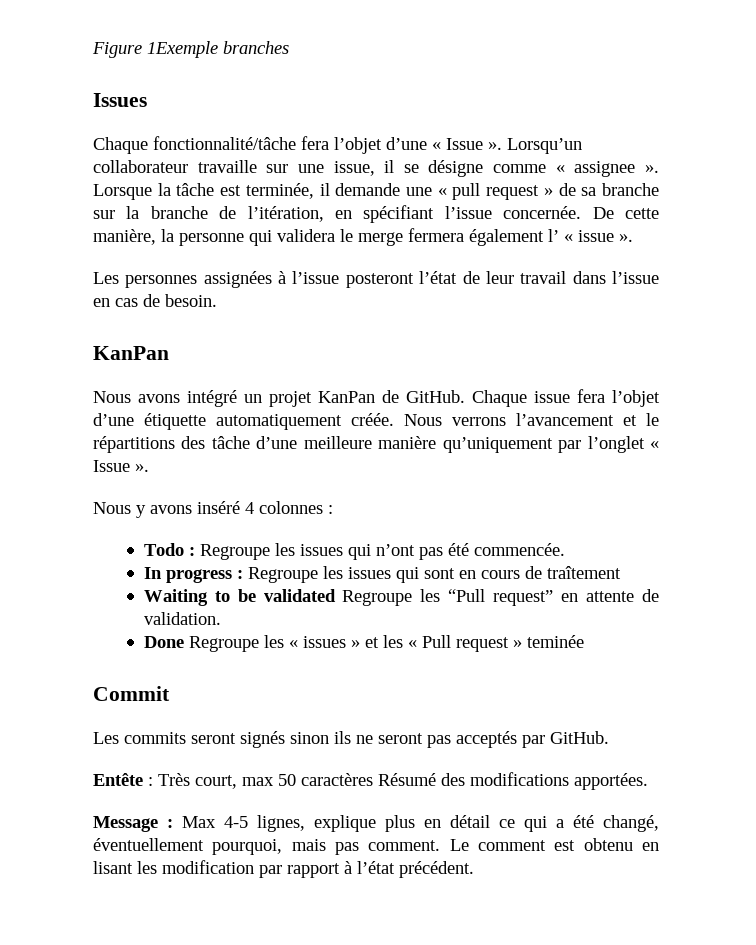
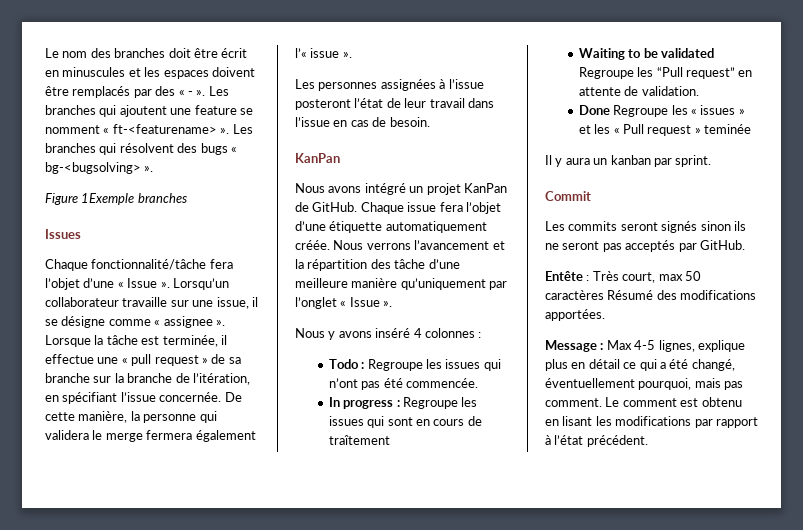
(92, 50) none -> [45,48,248,58] [45,67,255,79] [45,86,229,98] [45,105,253,117] [45,124,253,134] [45,143,237,155] [45,162,154,174] Le nom des branches doit être écrit en minuscules et les espaces doivent être remplacés par des « - ». Les branches qui ajoutent une feature se nomment « ft-<featurename> ». Les branches qui résolvent des bugs « bg-<bugsolving> ». //
[335,183,401,196] demande -> [45,354,94,364] effectue
[548,229,573,242] l’ « -> [295,48,307,58] l’«
[646,413,659,426] [93,436,175,453] le répartitions -> [295,259,368,271] la répartition
(584, 641) none -> [545,155,712,167] // Il y aura un kanban par sprint.
[162,860,254,874] modification -> [615,416,692,426] modifications

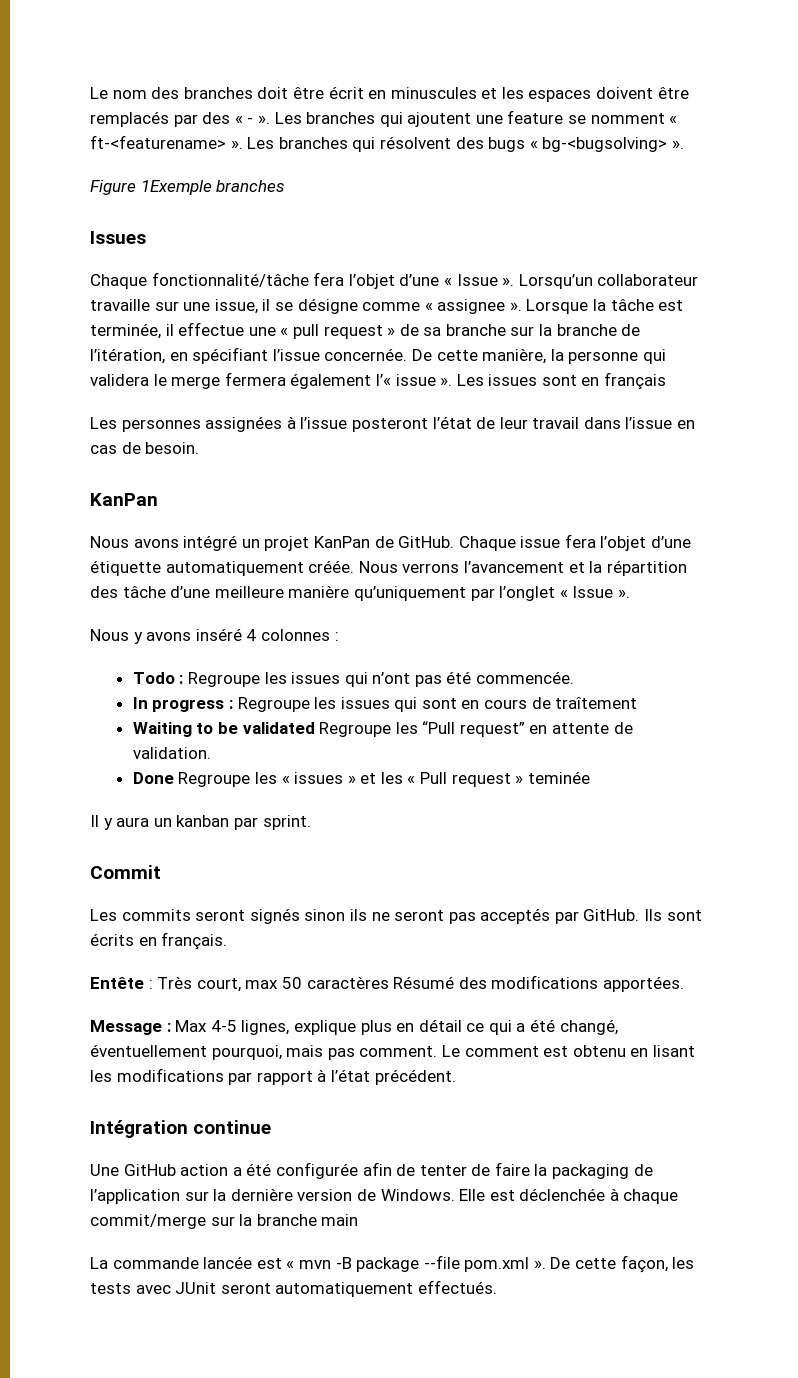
(352, 54) none -> [456,372,667,390] Les issues sont en français
(745, 245) none -> [644,909,702,921] [90,932,228,950] Ils sont écrits en français.
(648, 441) none -> [90,1120,272,1138] [90,1162,653,1179] [90,1188,679,1204] [90,1214,359,1229] [90,1255,695,1273] [90,1280,497,1297] // Intégration continue // Une GitHub action a été configurée afin de tenter de faire la packaging de l’application sur la dernière version de Windows. Elle est déclenchée à chaque commit/merge sur la branche main // La commande lancée est « mvn -B package --file pom.xml ». De cette façon, les tests avec JUnit seront automatiquement effectués.

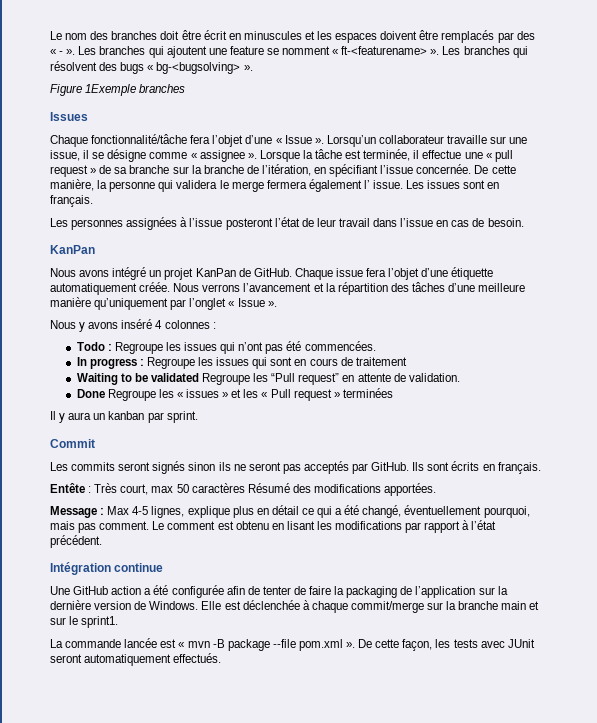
[375,374,453,386] l’« issue ». -> [363,180,404,189] l’ issue.
[604,372,667,390] français -> [50,195,93,207] français.
[122,586,166,598] tâche -> [411,282,445,292] tâches
[476,671,575,684] commencée. -> [304,341,376,351] commencées.
[555,697,638,709] traîtement -> [355,357,407,366] traitement
[527,771,590,784] teminée -> [342,388,393,398] terminées
(359, 1220) none -> [529,601,540,610] [50,616,119,628] et sur le sprint1.

